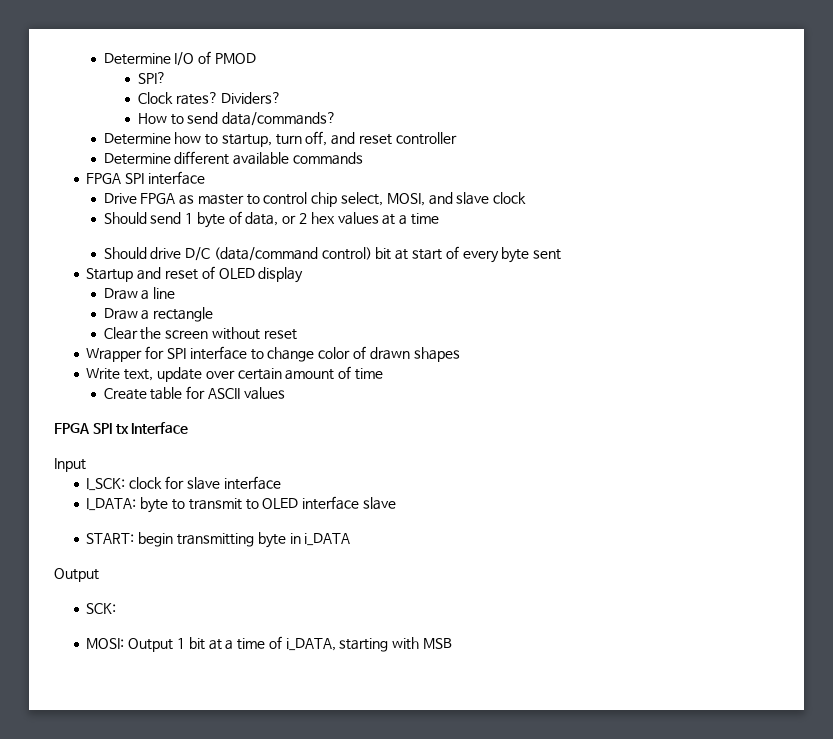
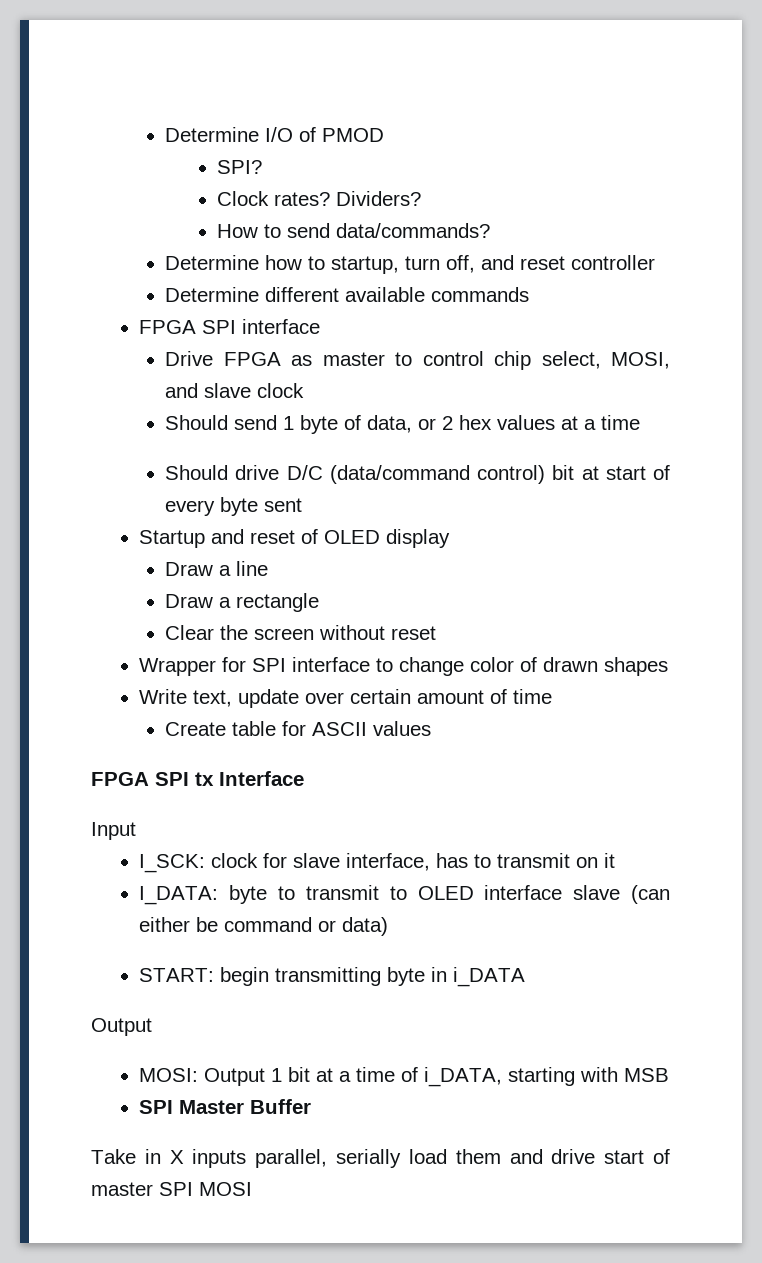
[223,476,281,490] interface -> [346,853,616,871] interface, has to transmit on it
(396, 503) none -> [631,885,671,904] [139,917,389,936] (can either be command or data)
[86,603,117,614] // SCK: -> (152, 1027) none
(453, 643) none -> [139,1099,312,1114] [91,1149,670,1168] [91,1182,252,1196] // SPI Master Buffer // Take in X inputs parallel, serially load them and drive start of master SPI MOSI

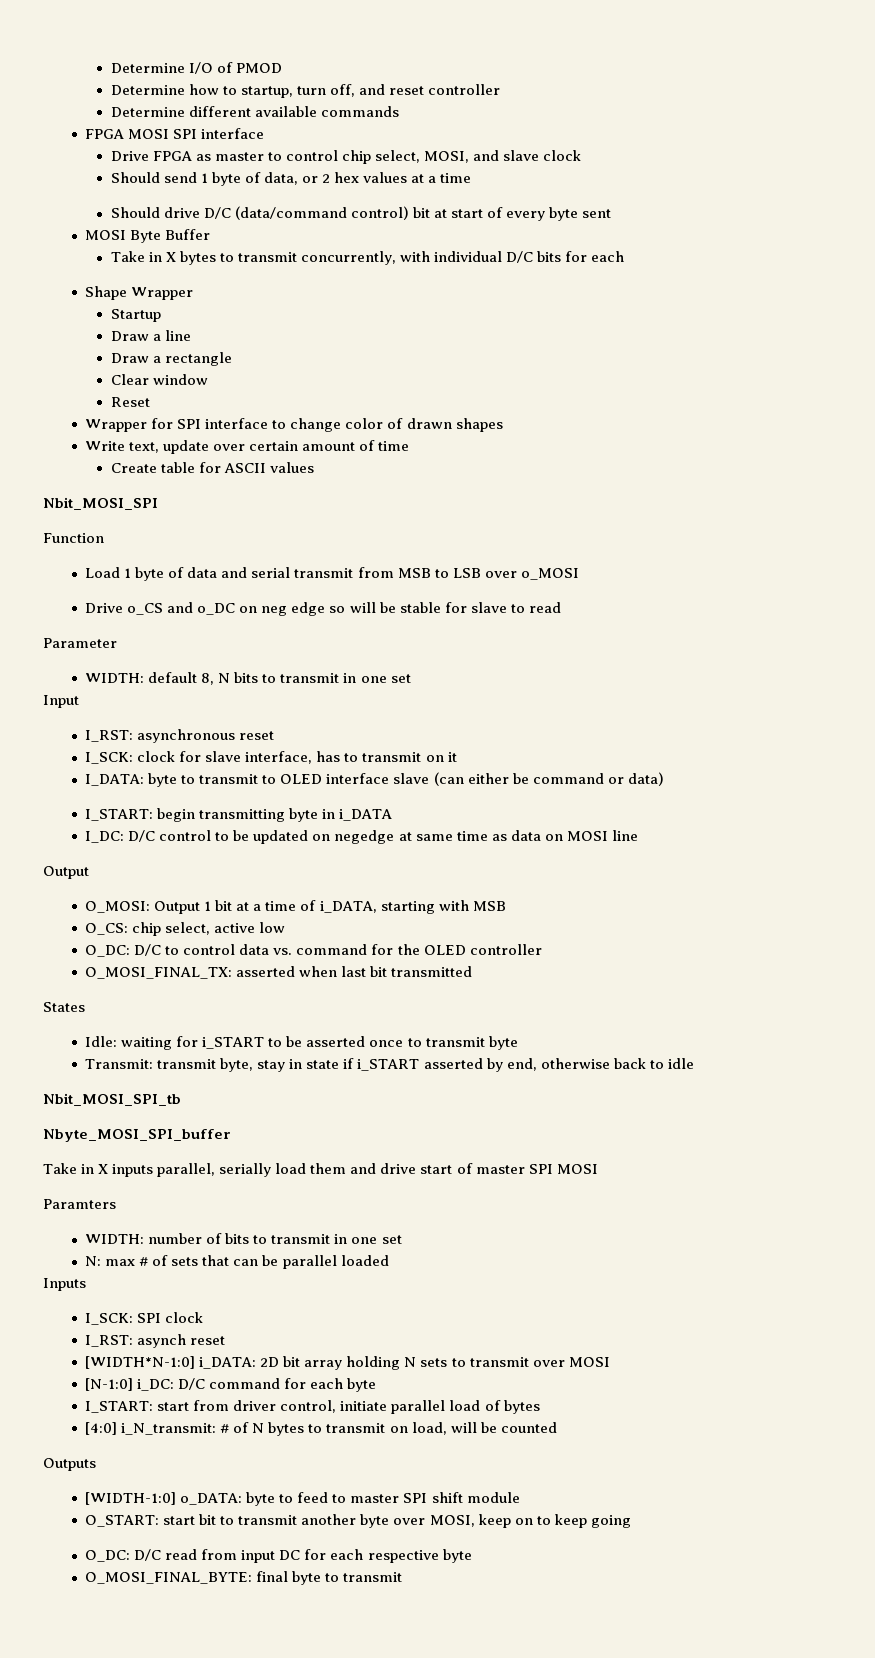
[216,160,262,174] [216,191,421,206] [216,223,490,238] // SPI? // Clock rates? Dividers? // How to send data/commands? -> (282, 68) none
(197, 327) none -> [128,129,170,139] MOSI
[139,529,451,548] Startup and reset of OLED display -> [85,229,211,243] [110,251,625,265] [85,286,194,300] [110,309,161,322] MOSI Byte Buffer // Take in X bytes to transmit concurrently, with individual D/C bits for each // Shape Wrapper // Startup
[220,625,437,640] the screen without reset -> [152,374,208,385] [110,397,150,407] window // Reset
[91,771,304,786] [91,822,136,840] FPGA SPI tx Interface // Input -> [43,497,158,510] [43,533,104,543] [85,567,579,581] [85,602,561,616] [43,638,117,648] [85,672,411,685] [43,695,79,708] [85,729,275,743] Nbit_MOSI_SPI // Function // Load 1 byte of data and serial transmit from MSB to LSB over o_MOSI // Drive o_CS and o_DC on neg edge so will be stable for slave to read // Parameter // WIDTH: default 8, N bits to transmit in one set // Input // I_RST: asynchronous reset
[139,968,215,982] START: -> [85,809,154,821] I_START:
(526, 977) none -> [85,830,638,844] // I_DC: D/C control to be updated on negedge at same time as data on MOSI line
[139,1068,199,1082] MOSI: -> [85,901,151,913] O_MOSI:
[139,1099,312,1114] SPI Master Buffer -> [85,922,286,936] [85,944,542,957] [85,966,473,979] [43,1002,85,1012] [85,1036,518,1050] [85,1058,694,1072] [43,1093,181,1106] [43,1129,231,1142] O_CS: chip select, active low // O_DC: D/C to control data vs. command for the OLED controller // O_MOSI_FINAL_TX: asserted when last bit transmitted // States // Idle: waiting for i_START to be asserted once to transmit byte // Transmit: transmit byte, stay in state if i_START asserted by end, otherwise back to idle // Nbit_MOSI_SPI_tb // Nbyte_MOSI_SPI_buffer
(252, 1189) none -> [43,1199,116,1209] [85,1233,402,1244] [85,1255,389,1269] [43,1278,86,1291] [85,1312,204,1325] [85,1334,226,1348] [85,1356,610,1370] [85,1378,377,1392] [85,1400,540,1414] [85,1422,557,1436] [43,1458,96,1471] [85,1492,520,1506] [85,1514,631,1528] [85,1549,472,1563] [85,1571,403,1585] // Paramters // WIDTH: number of bits to transmit in one set // N: max # of sets that can be parallel loaded // Inputs // I_SCK: SPI clock // I_RST: asynch reset // [WIDTH*N-1:0] i_DATA: 2D bit array holding N sets to transmit over MOSI // [N-1:0] i_DC: D/C command for each byte // I_START: start from driver control, initiate parallel load of bytes // [4:0] i_N_transmit: # of N bytes to transmit on load, will be counted // Outputs // [WIDTH-1:0] o_DATA: byte to feed to master SPI shift module // O_START: start bit to transmit another byte over MOSI, keep on to keep going // O_DC: D/C read from input DC for each respective byte // O_MOSI_FINAL_BYTE: final byte to transmit

